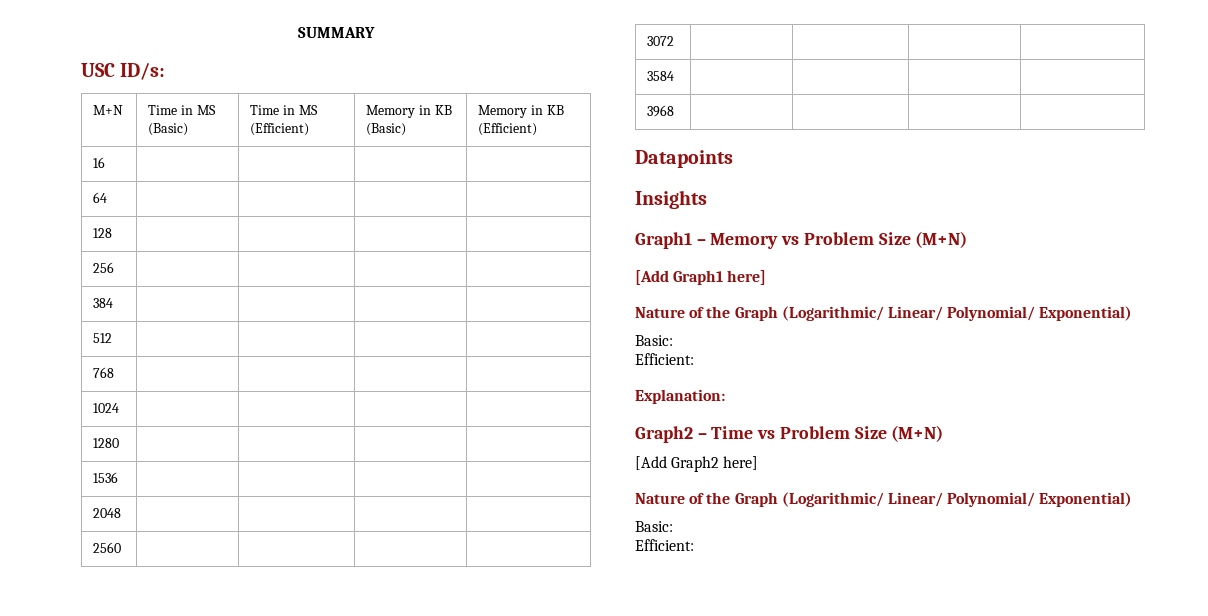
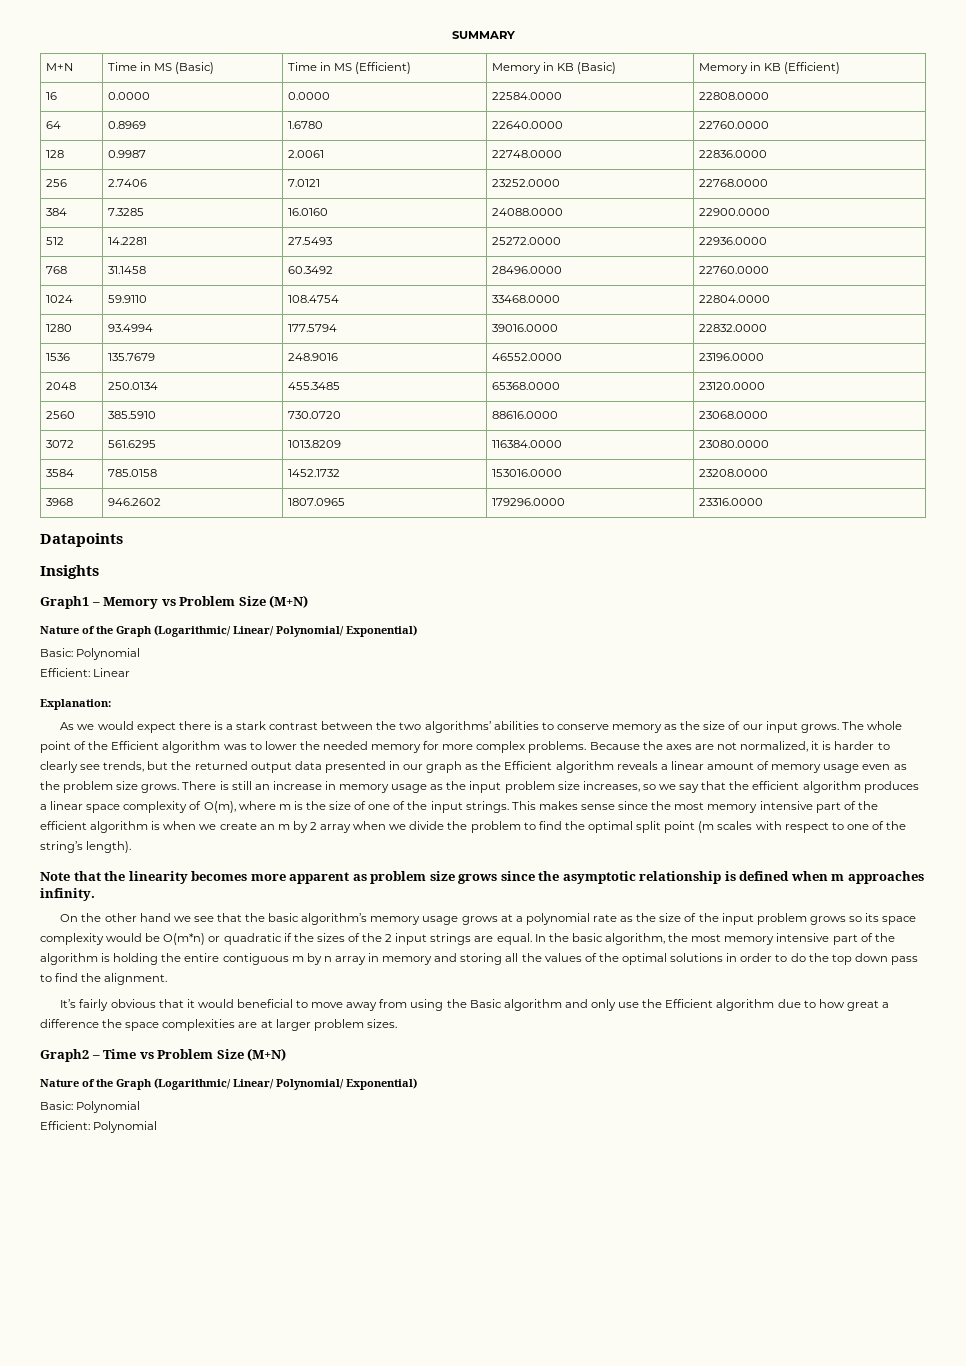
[81,63,166,80] // USC ID/s: -> (515, 35) none
[93,192,108,203] [93,228,113,238] [93,262,115,273] [93,298,114,308] [93,333,113,343] [93,367,115,378] [93,403,120,413] [93,438,120,448] [93,472,119,483] [93,508,122,518] [93,542,122,553] [647,36,675,46] [647,71,675,81] [647,105,675,117] | | | // 64 | | | | // 128 | | | | // 256 | | | | // 384 | | | | // 512 | | | | // 768 | | | | // 1024 | | | | // 1280 | | | | // 1536 | | | | // 2048 | | | | // 2560 | | | | // 3072 | | | | // 3584 | | | | // 3968 | | | | -> [107,92,150,100] [287,92,330,100] [491,92,562,100] [698,92,769,100] [45,121,61,129] [107,121,146,129] [287,121,323,129] [491,121,563,129] [698,121,769,129] [45,150,64,158] [107,150,146,158] [287,150,324,158] [491,150,562,158] [698,150,767,158] [45,179,67,187] [107,179,147,187] [287,179,320,187] [491,179,560,187] [698,179,768,187] [45,208,67,216] [107,208,144,216] [287,208,328,216] [491,208,563,216] [698,208,770,216] [45,237,64,245] [107,237,147,245] [287,237,332,245] [491,237,561,245] [698,237,767,245] [45,266,67,274] [107,266,146,274] [287,266,333,274] [491,266,562,274] [698,266,769,274] [45,295,73,303] [107,295,147,303] [287,295,339,303] [491,295,560,303] [698,295,770,303] [45,324,72,332] [107,324,153,332] [287,324,337,332] [491,324,558,332] [698,324,767,332] [45,353,70,361] [107,353,155,361] [287,353,338,361] [491,353,562,361] [698,353,764,361] [45,382,76,390] [107,382,158,390] [287,382,340,390] [491,382,560,390] [698,382,765,390] [45,411,75,419] [107,411,156,419] [287,411,341,419] [491,411,558,419] [698,411,768,419] [45,440,74,448] [107,440,156,448] [287,440,341,448] [491,440,562,448] [698,440,769,448] [45,469,74,477] [107,469,157,477] [287,469,340,477] [491,469,562,477] [698,469,768,477] [45,498,73,506] [107,498,161,506] [287,498,345,506] [491,498,565,506] [698,498,763,506] 0.0000 | 0.0000 | 22584.0000 | 22808.0000 // 64 | 0.8969 | 1.6780 | 22640.0000 | 22760.0000 // 128 | 0.9987 | 2.0061 | 22748.0000 | 22836.0000 // 256 | 2.7406 | 7.0121 | 23252.0000 | 22768.0000 // 384 | 7.3285 | 16.0160 | 24088.0000 | 22900.0000 // 512 | 14.2281 | 27.5493 | 25272.0000 | 22936.0000 // 768 | 31.1458 | 60.3492 | 28496.0000 | 22760.0000 // 1024 | 59.9110 | 108.4754 | 33468.0000 | 22804.0000 // 1280 | 93.4994 | 177.5794 | 39016.0000 | 22832.0000 // 1536 | 135.7679 | 248.9016 | 46552.0000 | 23196.0000 // 2048 | 250.0134 | 455.3485 | 65368.0000 | 23120.0000 // 2560 | 385.5910 | 730.0720 | 88616.0000 | 23068.0000 // 3072 | 561.6295 | 1013.8209 | 116384.0000 | 23080.0000 // 3584 | 785.0158 | 1452.1732 | 153016.0000 | 23208.0000 // 3968 | 946.2602 | 1807.0965 | 179296.0000 | 23316.0000
[635,270,767,285] [635,306,1133,321] [635,335,673,346] [635,353,694,365] [635,389,725,404] [635,425,944,443] [635,456,759,472] [635,492,1133,507] [635,521,673,532] [635,539,694,551] [Add Graph1 here] // Nature of the Graph (Logarithmic/ Linear/ Polynomial/ Exponential) // Basic: // Efficient: // Explanation: // Graph2 – Time vs Problem Size (M+N) // [Add Graph2 here] // Nature of the Graph (Logarithmic/ Linear/ Polynomial/ Exponential) // Basic: // Efficient: -> [40,625,417,637] [40,648,141,660] [40,668,131,677] [40,699,111,710] [60,721,902,733] [40,741,890,753] [40,761,907,773] [40,781,919,793] [40,801,878,813] [40,821,907,833] [40,841,132,853] [40,871,924,884] [40,888,95,901] [60,913,917,925] [40,933,895,945] [40,953,918,965] [40,973,168,985] [60,999,889,1011] [40,1019,397,1031] [40,1048,287,1062] [40,1078,417,1090] [40,1101,141,1113] [40,1121,158,1133] Nature of the Graph (Logarithmic/ Linear/ Polynomial/ Exponential) // Basic: Polynomial // Efficient: Linear // Explanation: // As we would expect there is a stark contrast between the two algorithms’ abilities to conserve memory as the size of our input grows. The whole point of the Efficient algorithm was to lower the needed memory for more complex problems. Because the axes are not normalized, it is harder to clearly see trends, but the returned output data presented in our graph as the Efficient algorithm reveals a linear amount of memory usage even as the problem size grows. There is still an increase in memory usage as the input problem size increases, so we say that the efficient algorithm produces a linear space complexity of O(m), where m is the size of one of the input strings. This makes sense since the most memory intensive part of the efficient algorithm is when we create an m by 2 array when we divide the problem to find the optimal split point (m scales with respect to one of the string’s length). // Note that the linearity becomes more apparent as problem size grows since the asymptotic relationship is defined when m approaches infinity. // On the other hand we see that the basic algorithm’s memory usage grows at a polynomial rate as the size of the input problem grows so its space complexity would be O(m*n) or quadratic if the sizes of the 2 input strings are equal. In the basic algorithm, the most memory intensive part of the algorithm is holding the entire contiguous m by n array in memory and storing all the values of the optimal solutions in order to do the top down pass to find the alignment. // It’s fairly obvious that it would beneficial to move away from using the Basic algorithm and only use the Efficient algorithm due to how great a difference the space complexities are at larger problem sizes. // Graph2 – Time vs Problem Size (M+N) // Nature of the Graph (Logarithmic/ Linear/ Polynomial/ Exponential) // Basic: Polynomial // Efficient: Polynomial

